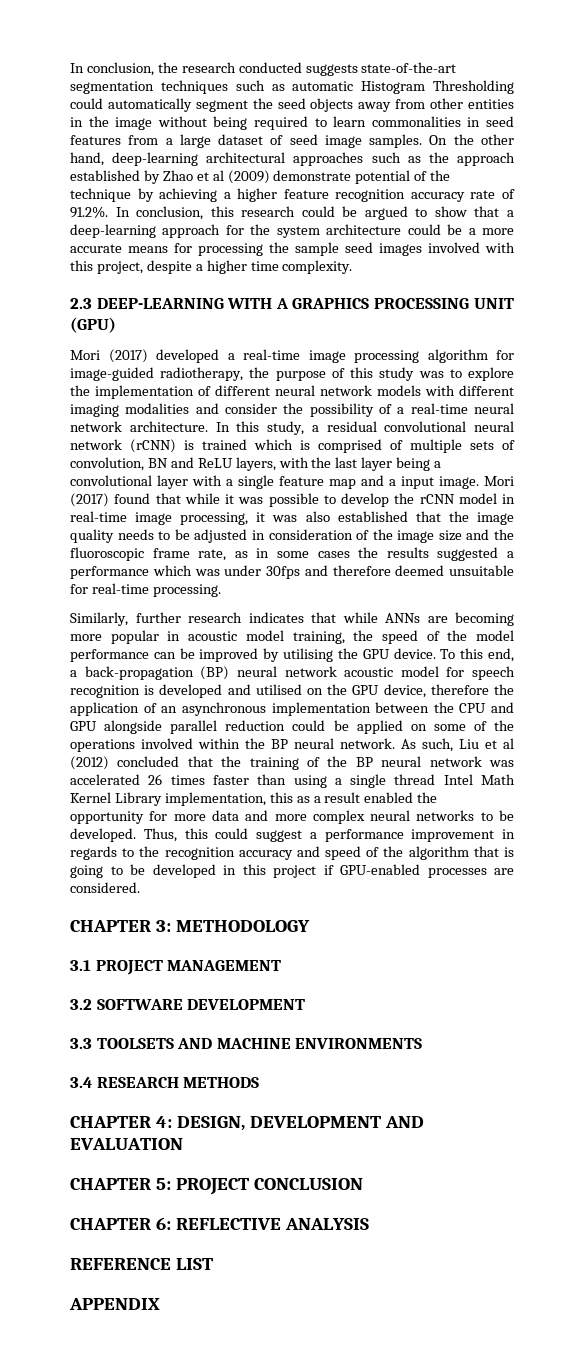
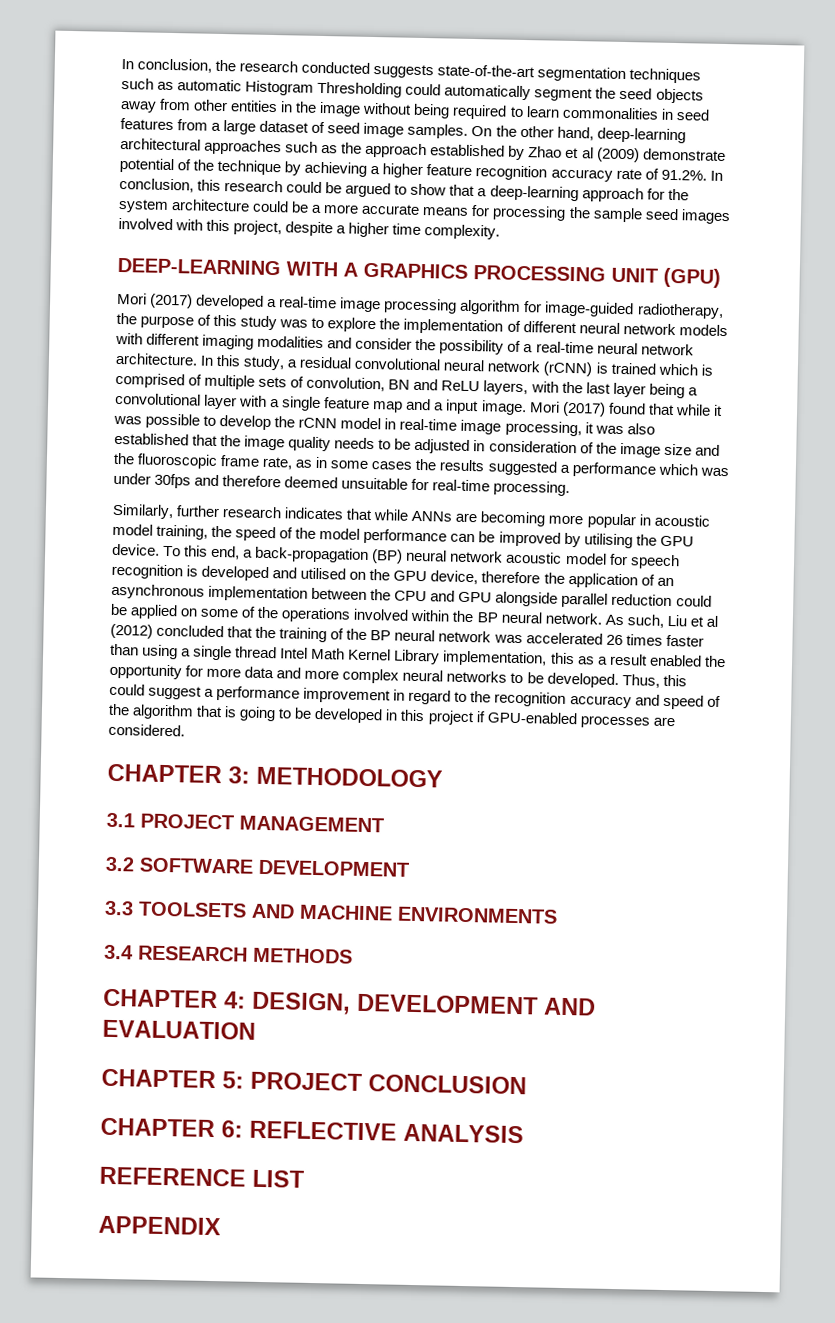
[70,298,92,309] 2.3 -> (501, 232) none
[70,846,117,860] regards -> [408,689,452,705] regard

